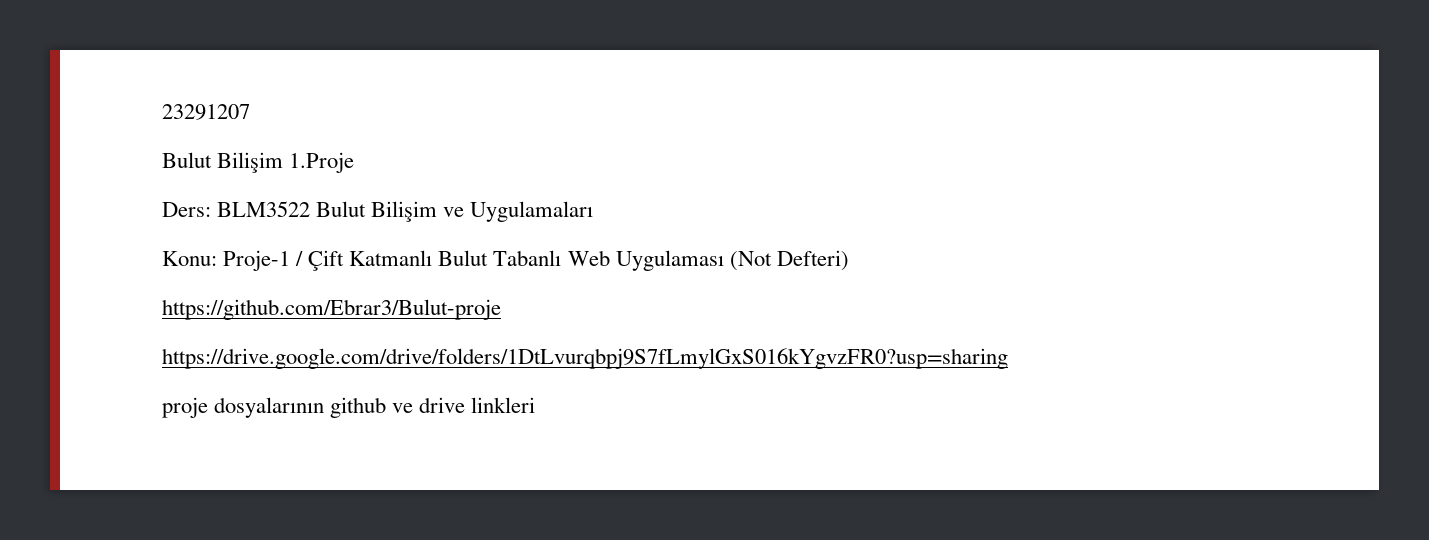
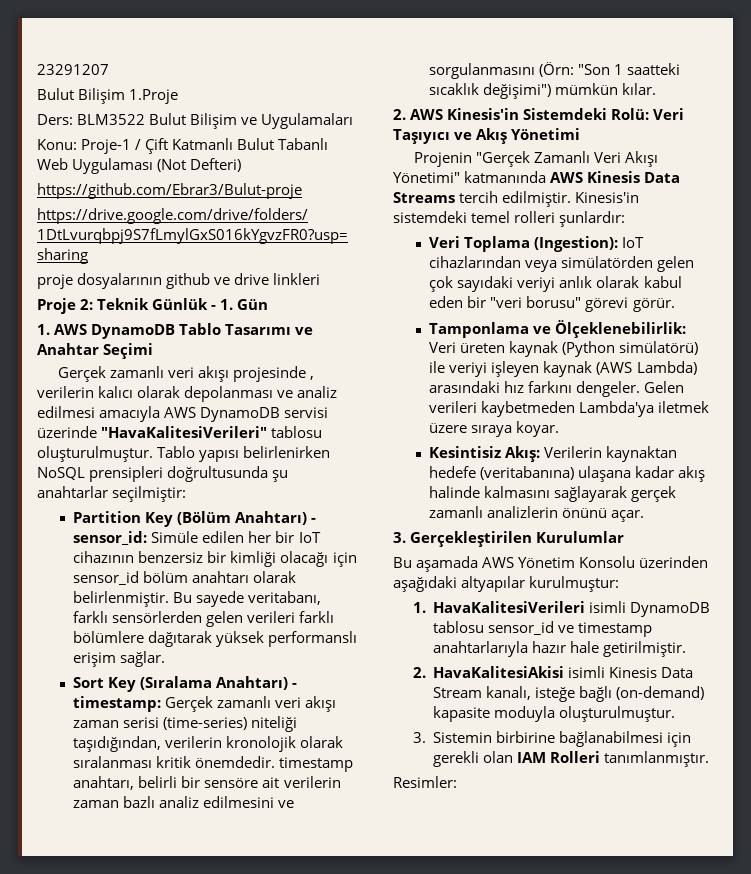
(536, 405) none -> [37,298,269,314] [37,323,314,339] [37,343,154,359] [57,366,314,382] [37,386,338,402] [37,406,329,422] [37,426,323,438] [37,446,331,462] [37,466,289,482] [37,486,187,502] [73,511,317,527] [73,531,321,545] [73,551,357,567] [73,571,297,585] [73,591,322,607] [73,611,335,627] [73,631,358,647] [73,651,166,667] [73,676,298,692] [73,696,337,712] [73,716,298,732] [73,736,344,752] [73,756,354,772] [73,776,341,790] [73,796,295,808] [429,62,681,79] [429,83,657,99] [393,108,685,120] [393,128,581,144] [413,151,658,167] [393,171,681,183] [393,191,640,207] [393,211,626,227] [429,236,645,252] [429,256,695,272] [429,276,682,292] [429,296,675,312] [429,320,687,338] [429,341,699,357] [429,361,697,377] [429,381,685,397] [429,401,710,417] [429,421,560,437] [429,446,678,462] [429,466,706,482] [429,486,677,502] [429,506,645,522] [393,531,625,547] [393,556,709,572] [393,576,620,592] [412,601,711,617] [433,621,653,637] [433,641,687,657] [412,666,694,678] [433,686,705,702] [433,706,676,722] [412,731,692,747] [433,751,710,767] [393,776,457,788] // Proje 2: Teknik Günlük - 1. Gün // 1. AWS DynamoDB Tablo Tasarımı ve Anahtar Seçimi // Gerçek zamanlı veri akışı projesinde , verilerin kalıcı olarak depolanması ve analiz edilmesi amacıyla AWS DynamoDB servisi üzerinde "HavaKalitesiVerileri" tablosu oluşturulmuştur. Tablo yapısı belirlenirken NoSQL prensipleri doğrultusunda şu anahtarlar seçilmiştir: // Partition Key (Bölüm Anahtarı) - sensor_id: Simüle edilen her bir IoT cihazının benzersiz bir kimliği olacağı için sensor_id bölüm anahtarı olarak belirlenmiştir. Bu sayede veritabanı, farklı sensörlerden gelen verileri farklı bölümlere dağıtarak yüksek performanslı erişim sağlar. // Sort Key (Sıralama Anahtarı) - timestamp: Gerçek zamanlı veri akışı zaman serisi (time-series) niteliği taşıdığından, verilerin kronolojik olarak sıralanması kritik önemdedir. timestamp anahtarı, belirli bir sensöre ait verilerin zaman bazlı analiz edilmesini ve sorgulanmasını (Örn: "Son 1 saatteki sıcaklık değişimi") mümkün kılar. // 2. AWS Kinesis'in Sistemdeki Rolü: Veri Taşıyıcı ve Akış Yönetimi // Projenin "Gerçek Zamanlı Veri Akışı Yönetimi" katmanında AWS Kinesis Data Streams tercih edilmiştir. Kinesis'in sistemdeki temel rolleri şunlardır: // Veri Toplama (Ingestion): IoT cihazlarından veya simülatörden gelen çok sayıdaki veriyi anlık olarak kabul eden bir "veri borusu" görevi görür. // Tamponlama ve Ölçeklenebilirlik: Veri üreten kaynak (Python simülatörü) ile veriyi işleyen kaynak (AWS Lambda) arasındaki hız farkını dengeler. Gelen verileri kaybetmeden Lambda'ya iletmek üzere sıraya koyar. // Kesintisiz Akış: Verilerin kaynaktan hedefe (veritabanına) ulaşana kadar akış halinde kalmasını sağlayarak gerçek zamanlı analizlerin önünü açar. // 3. Gerçekleştirilen Kurulumlar // Bu aşamada AWS Yönetim Konsolu üzerinden aşağıdaki altyapılar kurulmuştur: // 1. HavaKalitesiVerileri isimli DynamoDB tablosu sensor_id ve timestamp anahtarlarıyla hazır hale getirilmiştir. // 2. HavaKalitesiAkisi isimli Kinesis Data Stream kanalı, isteğe bağlı (on-demand) kapasite moduyla oluşturulmuştur. // 3. Sistemin birbirine bağlanabilmesi için gerekli olan IAM Rolleri tanımlanmıştır. // Resimler:

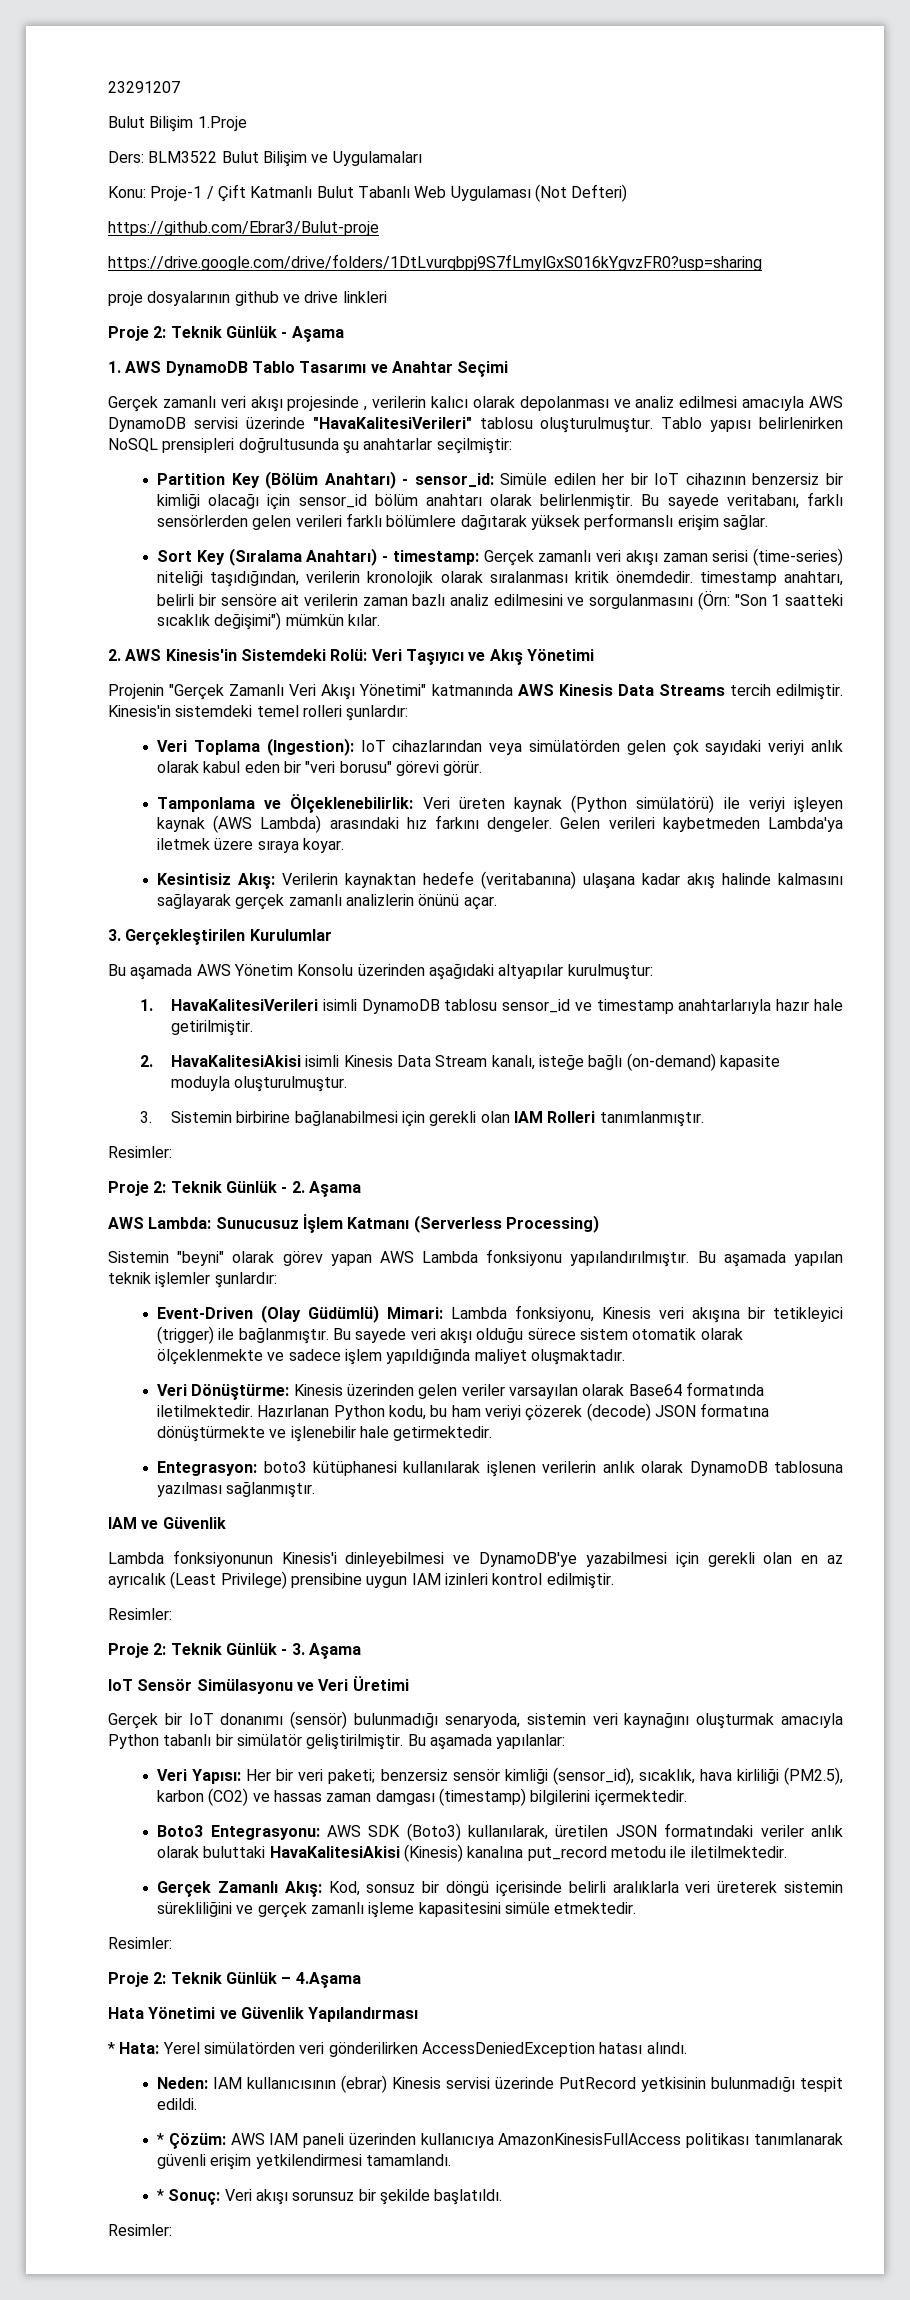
[220,299,269,310] 1. Gün -> [291,326,344,342] Aşama
(457, 782) none -> [108,1181,361,1197] [108,1214,599,1233] [108,1249,843,1267] [108,1272,277,1288] [157,1305,844,1323] [157,1326,743,1344] [157,1348,626,1365] [157,1382,764,1400] [157,1403,770,1421] [157,1426,493,1442] [157,1461,843,1477] [157,1481,316,1498] [108,1517,226,1529] [108,1550,844,1568] [108,1571,614,1589] [108,1608,172,1620] [108,1643,361,1659] [108,1676,409,1694] [108,1711,844,1729] [108,1734,566,1750] [157,1767,843,1785] [157,1788,687,1806] [157,1823,843,1841] [157,1844,787,1862] [157,1881,844,1897] [157,1901,637,1918] [108,1937,172,1949] [108,1972,361,1988] [108,2007,419,2022] [108,2042,687,2057] [157,2075,844,2093] [157,2098,198,2110] [157,2133,844,2149] [157,2154,452,2170] [157,2189,503,2205] [108,2224,172,2236] // Proje 2: Teknik Günlük - 2. Aşama // AWS Lambda: Sunucusuz İşlem Katmanı (Serverless Processing) // Sistemin "beyni" olarak görev yapan AWS Lambda fonksiyonu yapılandırılmıştır. Bu aşamada yapılan teknik işlemler şunlardır: // Event-Driven (Olay Güdümlü) Mimari: Lambda fonksiyonu, Kinesis veri akışına bir tetikleyici (trigger) ile bağlanmıştır. Bu sayede veri akışı olduğu sürece sistem otomatik olarak ölçeklenmekte ve sadece işlem yapıldığında maliyet oluşmaktadır. // Veri Dönüştürme: Kinesis üzerinden gelen veriler varsayılan olarak Base64 formatında iletilmektedir. Hazırlanan Python kodu, bu ham veriyi çözerek (decode) JSON formatına dönüştürmekte ve işlenebilir hale getirmektedir. // Entegrasyon: boto3 kütüphanesi kullanılarak işlenen verilerin anlık olarak DynamoDB tablosuna yazılması sağlanmıştır. // IAM ve Güvenlik // Lambda fonksiyonunun Kinesis'i dinleyebilmesi ve DynamoDB'ye yazabilmesi için gerekli olan en az ayrıcalık (Least Privilege) prensibine uygun IAM izinleri kontrol edilmiştir. // Resimler: // Proje 2: Teknik Günlük - 3. Aşama // IoT Sensör Simülasyonu ve Veri Üretimi // Gerçek bir IoT donanımı (sensör) bulunmadığı senaryoda, sistemin veri kaynağını oluşturmak amacıyla Python tabanlı bir simülatör geliştirilmiştir. Bu aşamada yapılanlar: // Veri Yapısı: Her bir veri paketi; benzersiz sensör kimliği (sensor_id), sıcaklık, hava kirliliği (PM2.5), karbon (CO2) ve hassas zaman damgası (timestamp) bilgilerini içermektedir. // Boto3 Entegrasyonu: AWS SDK (Boto3) kullanılarak, üretilen JSON formatındaki veriler anlık olarak buluttaki HavaKalitesiAkisi (Kinesis) kanalına put_record metodu ile iletilmektedir. // Gerçek Zamanlı Akış: Kod, sonsuz bir döngü içerisinde belirli aralıklarla veri üreterek sistemin sürekliliğini ve gerçek zamanlı işleme kapasitesini simüle etmektedir. // Resimler: // Proje 2: Teknik Günlük – 4.Aşama // Hata Yönetimi ve Güvenlik Yapılandırması // * Hata: Yerel simülatörden veri gönderilirken AccessDeniedException hatası alındı. // Neden: IAM kullanıcısının (ebrar) Kinesis servisi üzerinde PutRecord yetkisinin bulunmadığı tespit edildi. // * Çözüm: AWS IAM paneli üzerinden kullanıcıya AmazonKinesisFullAccess politikası tanımlanarak güvenli erişim yetkilendirmesi tamamlandı. // * Sonuç: Veri akışı sorunsuz bir şekilde başlatıldı. // Resimler:

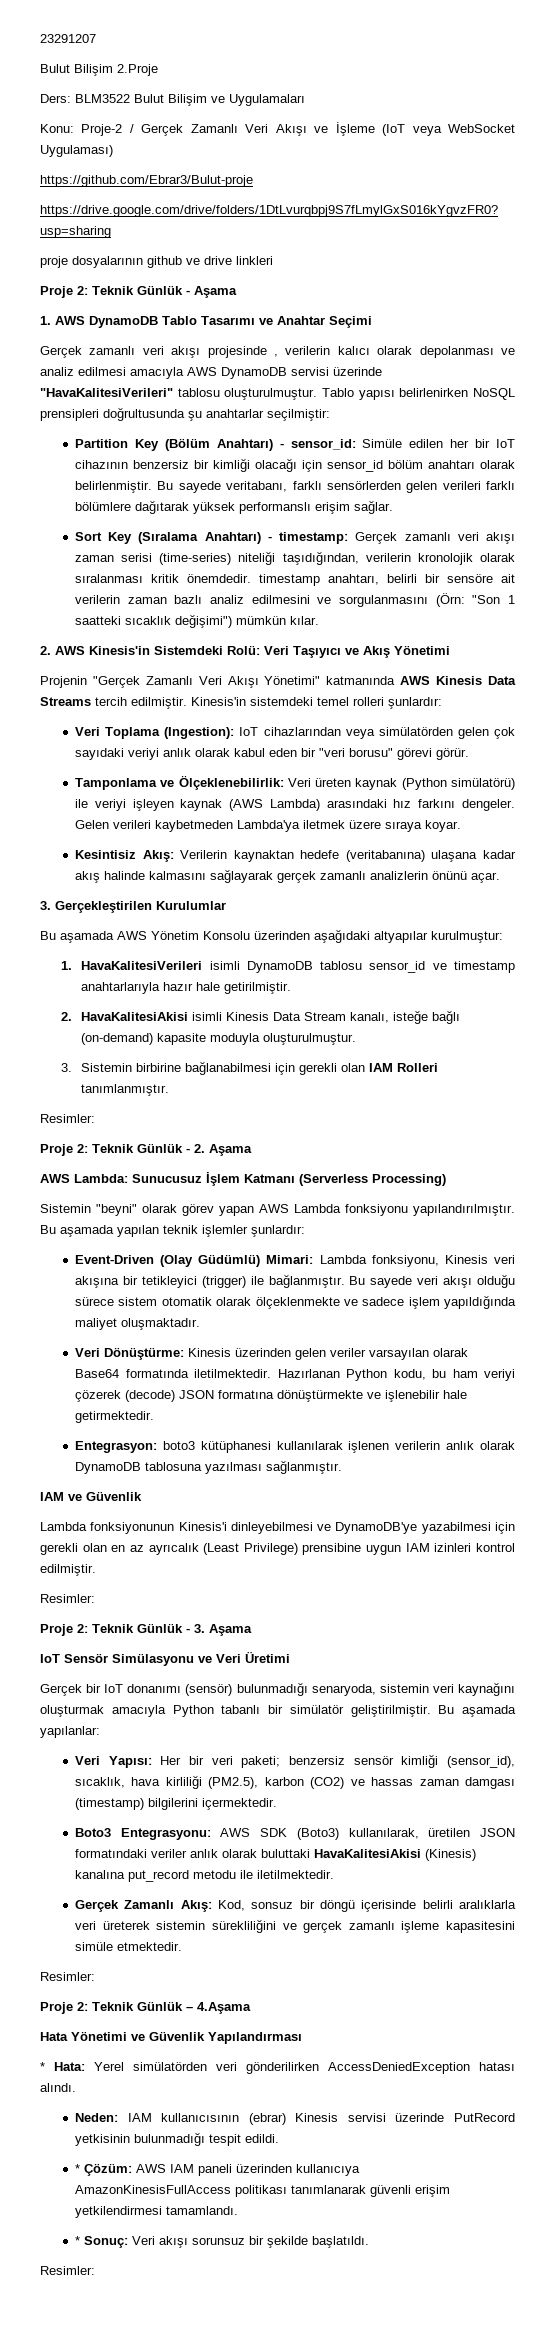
[197,116,247,131] 1.Proje -> [117,64,158,76] 2.Proje
[150,184,628,202] Proje-1 / Çift Katmanlı Bulut Tabanlı Web Uygulaması (Not Defteri) -> [81,122,515,136] [40,145,113,157] Proje-2 / Gerçek Zamanlı Veri Akışı ve İşleme (IoT veya WebSocket Uygulaması)

